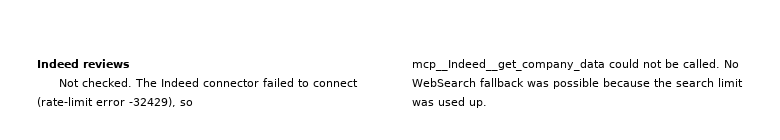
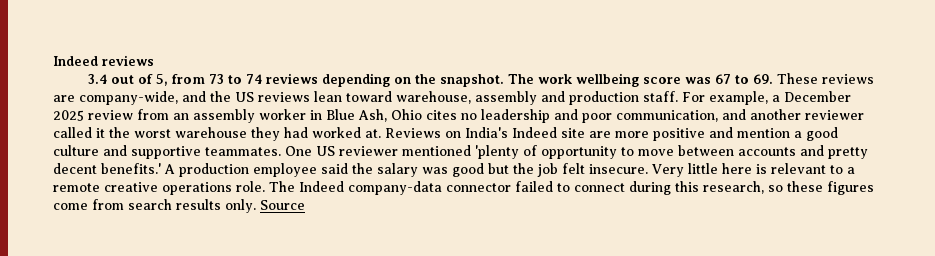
[58,78,132,87] Not checked. -> [87,73,874,87] [53,91,851,105] [53,109,864,123] [53,127,838,141] [53,145,868,159] [53,163,855,177] [53,181,265,195] 3.4 out of 5, from 73 to 74 reviews depending on the snapshot. The work wellbeing score was 67 to 69. These reviews are company-wide, and the US reviews lean toward warehouse, assembly and production staff. For example, a December 2025 review from an assembly worker in Blue Ash, Ohio cites no leadership and poor communication, and another reviewer called it the worst warehouse they had worked at. Reviews on India's Indeed site are more positive and mention a good culture and supportive teammates. One US reviewer mentioned 'plenty of opportunity to move between accounts and pretty decent benefits.' A production employee said the salary was good but the job felt insecure. Very little here is relevant to a remote creative operations role.
(199, 82) none -> [348,181,442,195] company-data
[37,97,193,107] [412,59,739,71] [412,78,743,89] [412,97,487,108] (rate-limit error -32429), so mcp__Indeed__get_company_data could not be called. No WebSearch fallback was possible because the search limit was used up. -> [629,181,874,195] [53,199,305,213] during this research, so these figures come from search results only. Source

